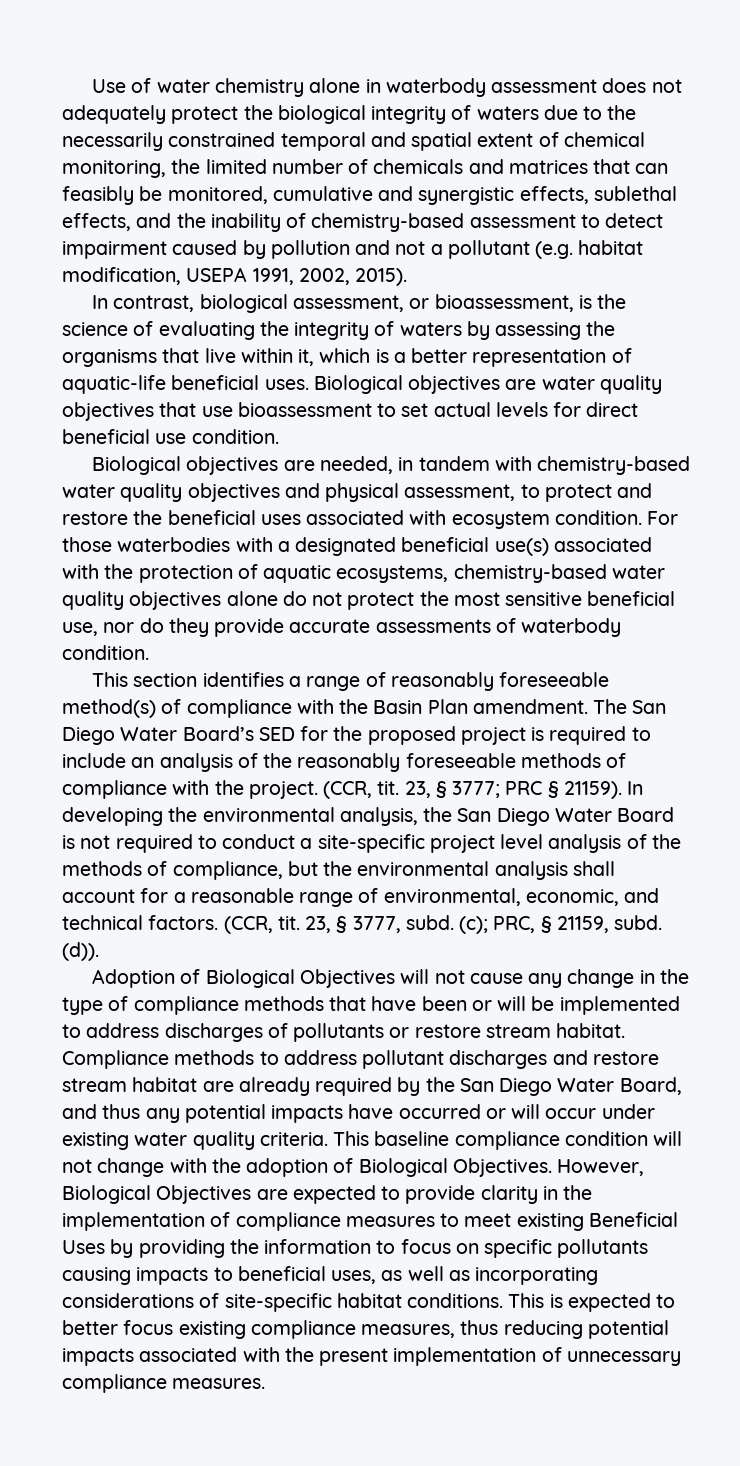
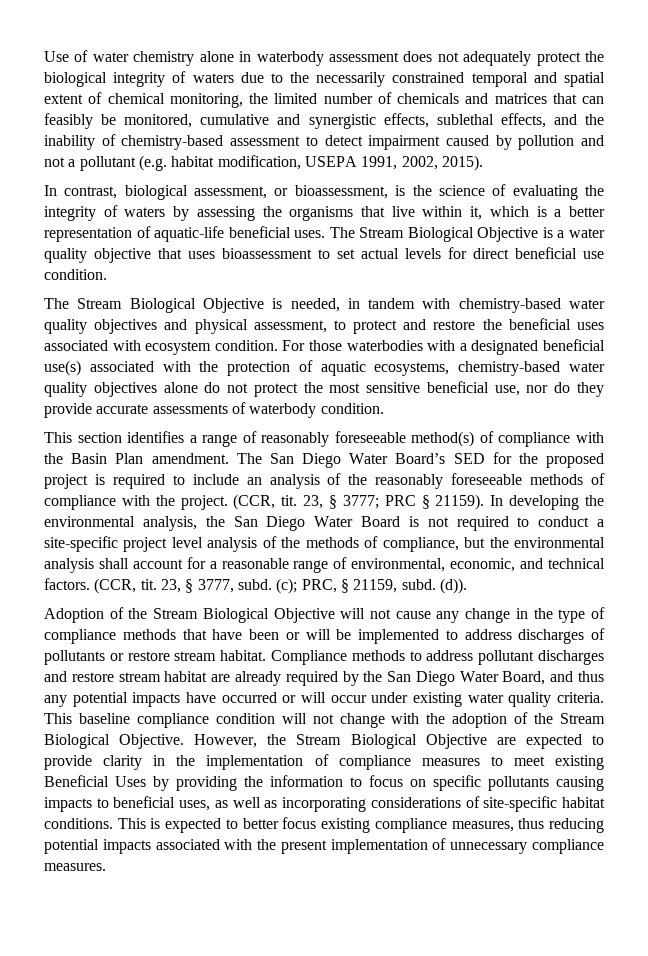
[313,375,662,394] [62,402,233,421] Biological objectives are water quality objectives that use -> [329,227,606,242] [44,248,215,263] The Stream Biological Objective is a water quality objective that uses
[92,456,315,475] Biological objectives are -> [44,298,283,313] The Stream Biological Objective is
[205,969,395,988] Biological Objectives -> [128,608,335,623] the Stream Biological Objective
[358,1158,645,1177] [62,1185,252,1204] Biological Objectives. However, Biological Objectives -> [534,713,606,724] [44,734,487,749] the Stream Biological Objective. However, the Stream Biological Objective

